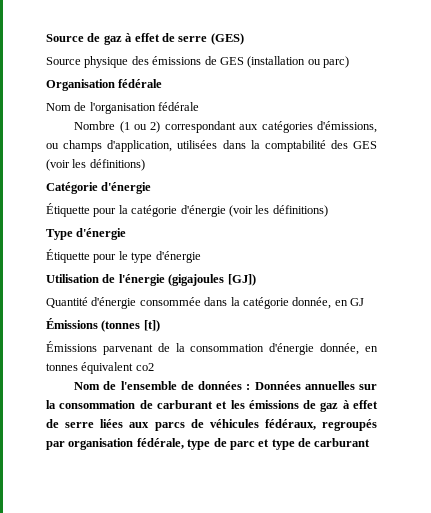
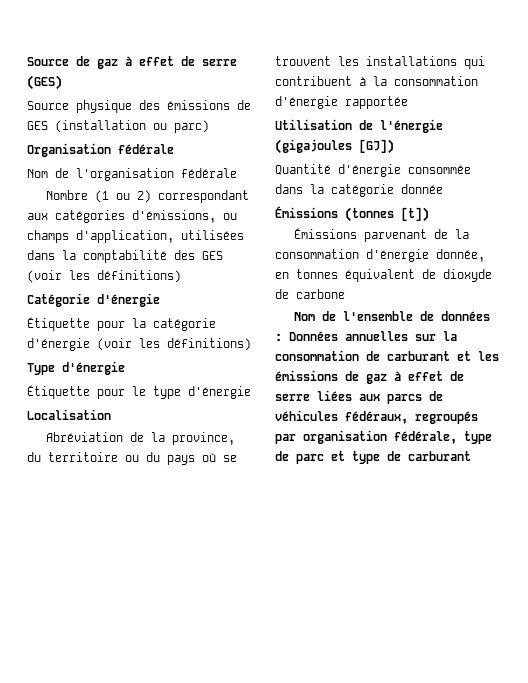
(201, 257) none -> [27,409,111,420] [46,432,236,445] [27,452,237,465] [275,56,485,69] [275,76,478,86] [275,96,408,109] // Localisation // Abréviation de la province, du territoire ou du pays où se trouvent les installations qui contribuent à la consommation d'énergie rapportée
[292,297,364,309] donnée, en GJ -> [401,184,443,194] donnée
[135,363,154,371] co2 -> [422,269,492,282] [275,289,345,299] de dioxyde de carbone

